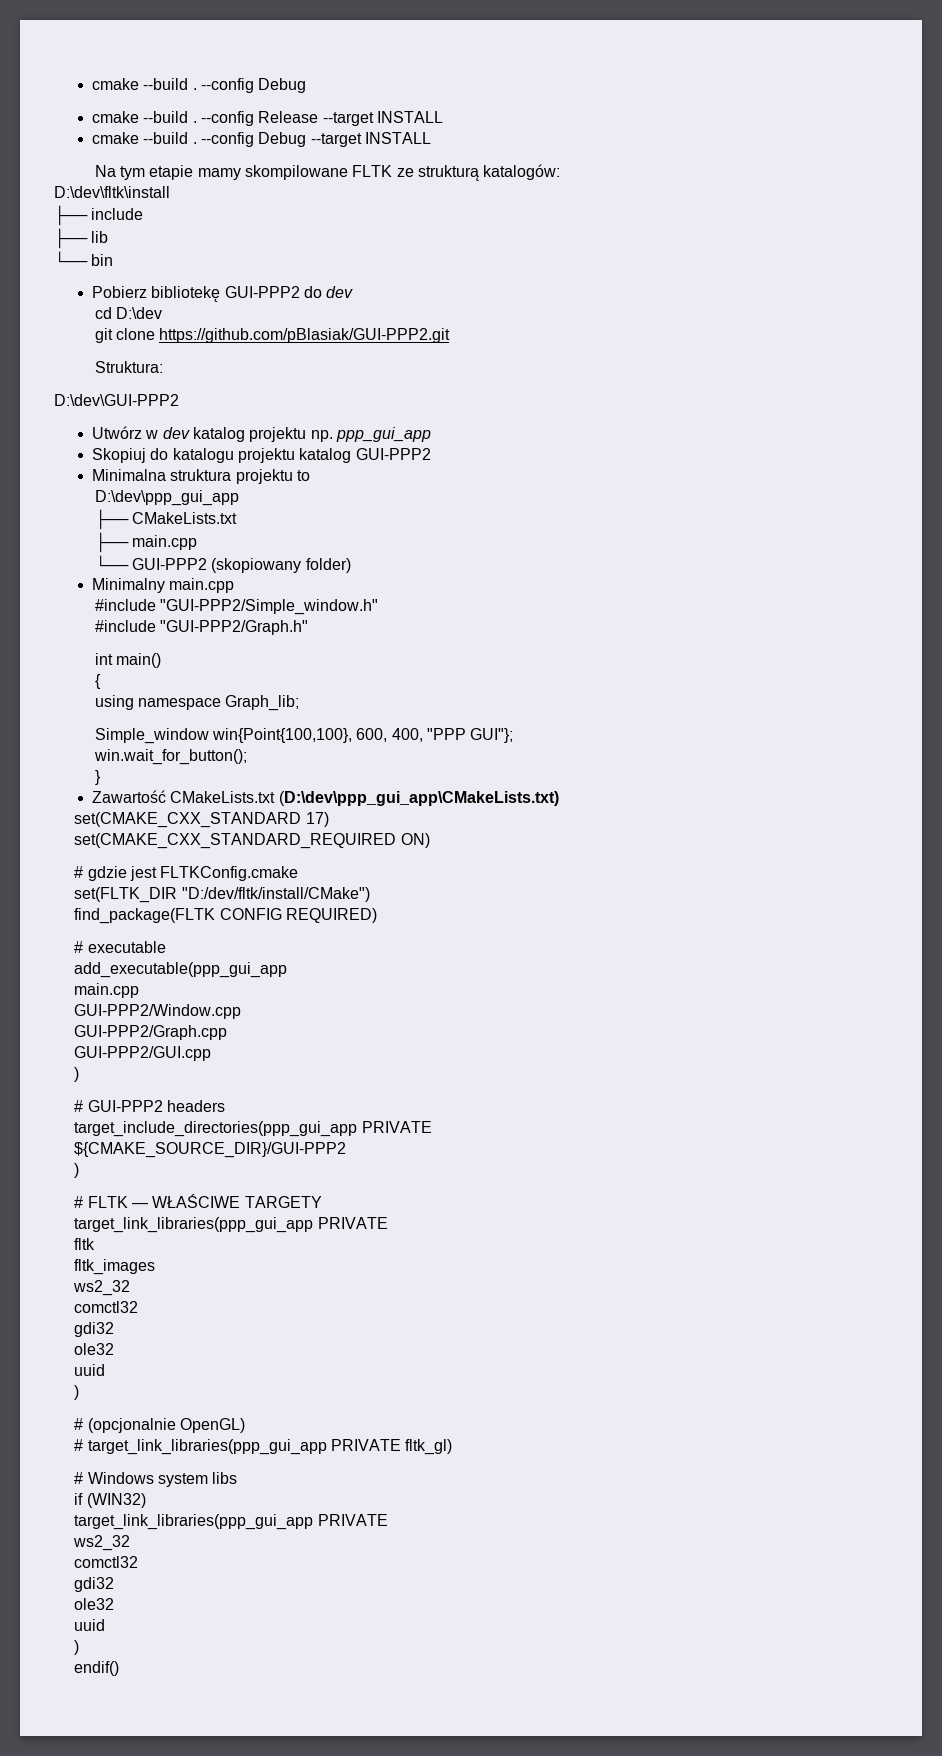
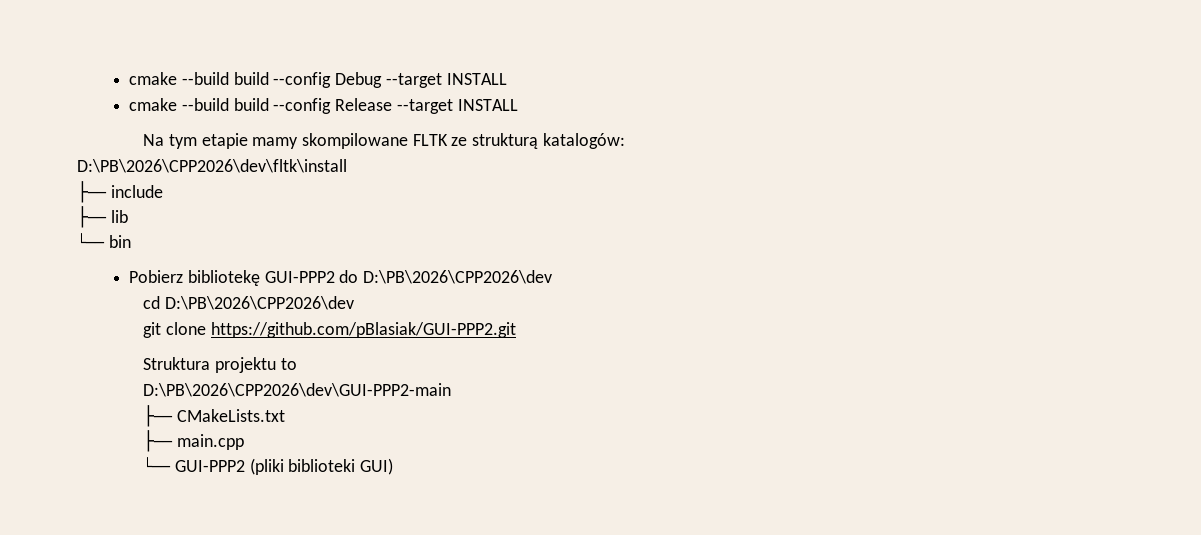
[91,78,307,93] [91,111,319,126] cmake --build . --config Debug // cmake --build . --config Release -> [129,72,383,88] cmake --build build --config Debug
[192,132,307,147] . --config Debug -> [233,98,393,114] build --config Release
[54,186,170,198] D:\dev\fltk\install -> [77,159,347,173] D:\PB\2026\CPP2026\dev\fltk\install
[326,286,354,298] dev -> [363,270,553,284] D:\PB\2026\CPP2026\dev
[116,307,163,319] D:\dev -> [164,296,354,310] D:\PB\2026\CPP2026\dev
[94,361,163,373] [54,394,179,406] [91,426,431,442] [91,448,431,463] [91,469,232,481] Struktura: // D:\dev\GUI-PPP2 // Utwórz w dev katalog projektu np. ppp_gui_app // Skopiuj do katalogu projektu katalog GUI-PPP2 // Minimalna struktura -> [143,357,211,370] Struktura
[94,490,239,506] D:\dev\ppp_gui_app -> [143,383,452,397] D:\PB\2026\CPP2026\dev\GUI-PPP2-main
[211,558,351,573] [91,578,235,593] [94,599,379,615] [94,620,309,635] [94,653,162,668] [94,674,101,689] [94,695,300,711] [94,728,514,744] [93,749,247,765] [94,770,101,785] [91,790,559,806] [74,812,329,828] [74,833,430,849] [74,866,299,881] [74,887,370,903] [74,908,378,924] [74,941,166,953] [74,962,288,978] [74,983,140,998] [74,1004,242,1019] [74,1025,228,1040] [74,1046,212,1061] [74,1067,80,1082] [74,1100,226,1112] [74,1121,432,1137] [74,1142,347,1158] [74,1163,80,1178] [74,1194,322,1208] [74,1217,388,1233] [74,1238,96,1250] [74,1259,156,1275] [73,1280,131,1296] [74,1301,139,1313] [74,1322,115,1337] [74,1343,115,1355] [74,1364,106,1376] [74,1385,80,1400] [74,1418,246,1433] [74,1439,453,1455] [74,1472,238,1487] [74,1493,146,1508] [74,1514,388,1530] [73,1535,131,1551] [74,1556,139,1568] [74,1577,115,1592] [74,1598,115,1610] [74,1619,106,1631] [74,1640,80,1655] [74,1661,120,1676] (skopiowany folder) // Minimalny main.cpp // #include "GUI-PPP2/Simple_window.h" // #include "GUI-PPP2/Graph.h" // int main() // { // using namespace Graph_lib; // Simple_window win{Point{100,100}, 600, 400, "PPP GUI"}; // win.wait_for_button(); // } // Zawartość CMakeLists.txt (D:\dev\ppp_gui_app\CMakeLists.txt) // set(CMAKE_CXX_STANDARD 17) // set(CMAKE_CXX_STANDARD_REQUIRED ON) // # gdzie jest FLTKConfig.cmake // set(FLTK_DIR "D:/dev/fltk/install/CMake") // find_package(FLTK CONFIG REQUIRED) // # executable // add_executable(ppp_gui_app // main.cpp // GUI-PPP2/Window.cpp // GUI-PPP2/Graph.cpp // GUI-PPP2/GUI.cpp // ) // # GUI-PPP2 headers // target_include_directories(ppp_gui_app PRIVATE // ${CMAKE_SOURCE_DIR}/GUI-PPP2 // ) // # FLTK — WŁAŚCIWE TARGETY // target_link_libraries(ppp_gui_app PRIVATE // fltk // fltk_images // ws2_32 // comctl32 // gdi32 // ole32 // uuid // ) // # (opcjonalnie OpenGL) // # target_link_libraries(ppp_gui_app PRIVATE fltk_gl) // # Windows system libs // if (WIN32) // target_link_libraries(ppp_gui_app PRIVATE // ws2_32 // comctl32 // gdi32 // ole32 // uuid // ) // endif() -> [249,458,393,475] (pliki biblioteki GUI)

